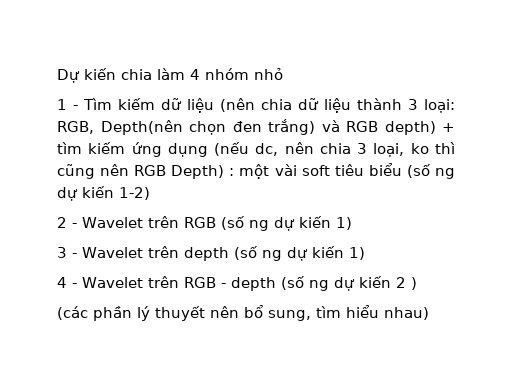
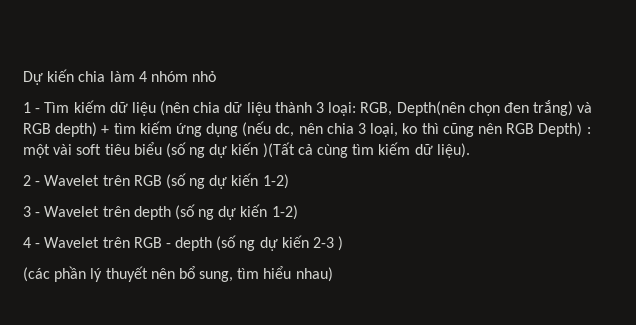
[119,187,150,200] 1-2) -> [262,142,470,158] )(Tất cả cùng tìm kiếm dữ liệu).
[335,217,352,230] 1) -> [262,174,289,189] 1-2)
[348,247,365,260] 1) -> [271,205,298,220] 1-2)
[395,277,406,288] 2 -> [313,237,335,248] 2-3

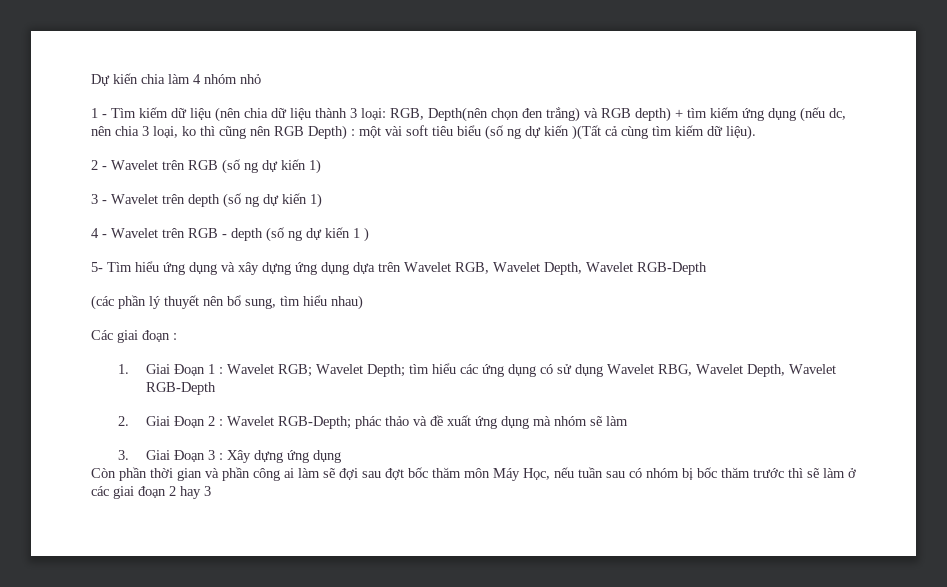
[262,174,289,189] 1-2) -> [309,159,321,174] 1)
[271,205,298,220] 1-2) -> [310,193,322,208] 1)
[313,237,335,248] 2-3 -> [353,228,360,238] 1
(344, 243) none -> [91,261,707,275] // 5- Tìm hiểu ứng dụng và xây dựng ứng dụng dựa trên Wavelet RGB, Wavelet Depth, Wavelet RGB-Depth
(333, 274) none -> [91,330,177,343] [118,363,836,377] [145,382,216,395] [118,415,628,429] [118,450,341,463] [91,467,856,481] [91,486,211,499] // Các giai đoạn : // 1. Giai Đoạn 1 : Wavelet RGB; Wavelet Depth; tìm hiểu các ứng dụng có sử dụng Wavelet RBG, Wavelet Depth, Wavelet RGB-Depth // 2. Giai Đoạn 2 : Wavelet RGB-Depth; phác thảo và đề xuất ứng dụng mà nhóm sẽ làm // 3. Giai Đoạn 3 : Xây dựng ứng dụng // Còn phần thời gian và phần công ai làm sẽ đợi sau đợt bốc thăm môn Máy Học, nếu tuần sau có nhóm bị bốc thăm trước thì sẽ làm ở các giai đoạn 2 hay 3

